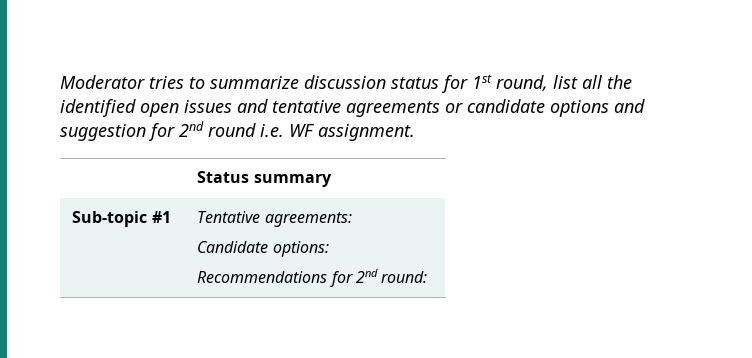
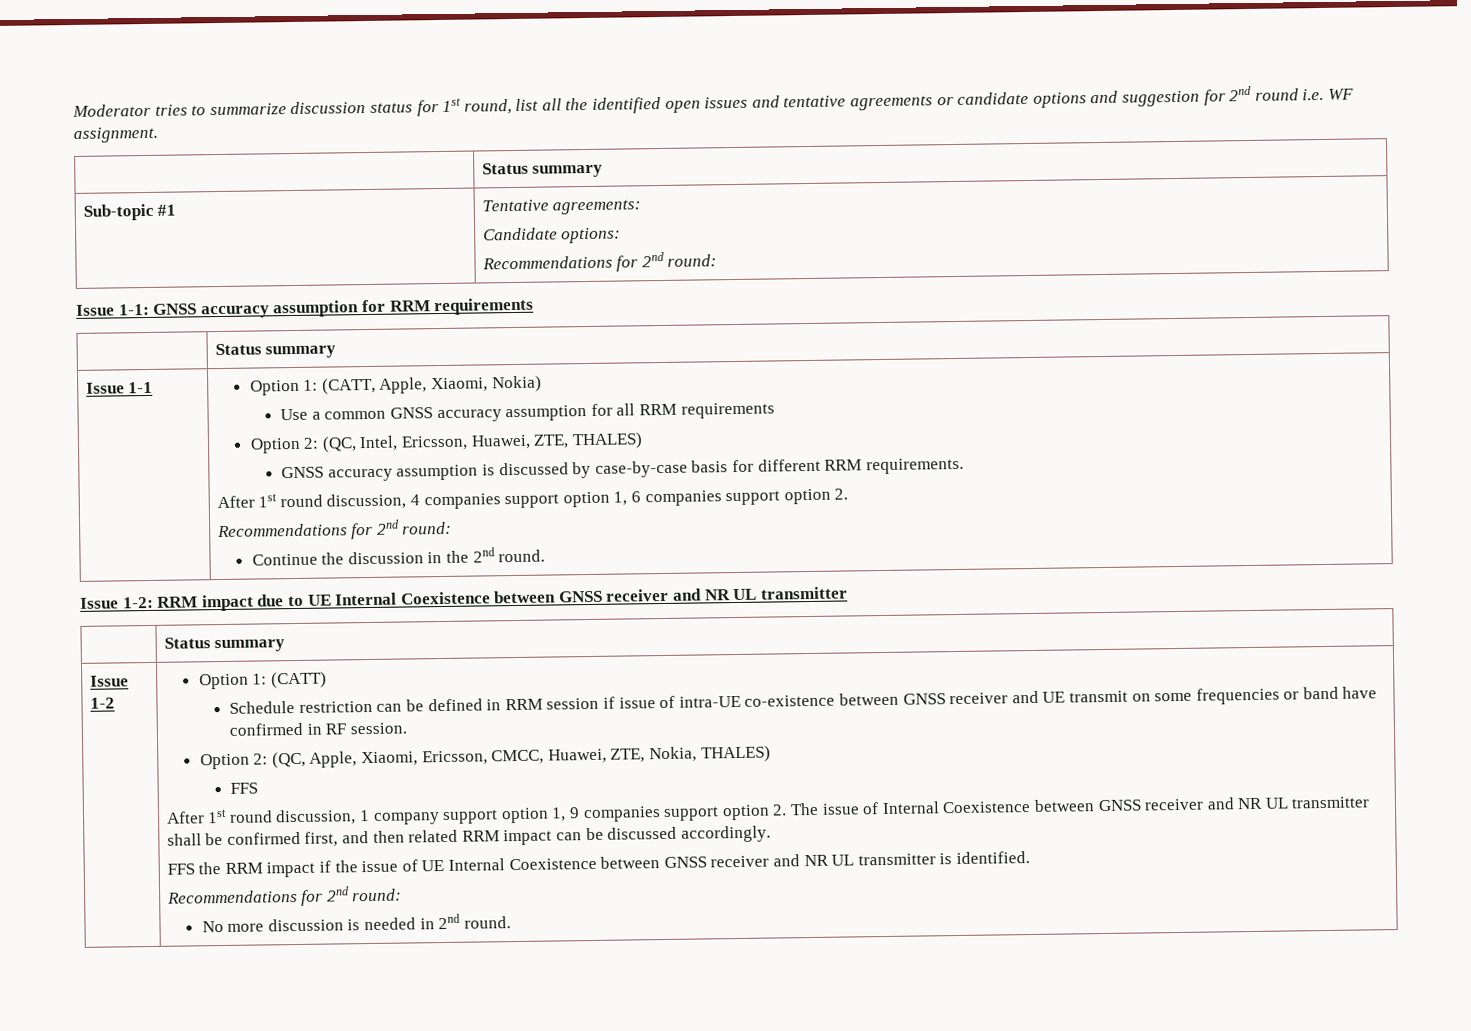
(428, 277) none -> [76,297,535,319] [214,343,337,359] [85,381,154,394] [249,375,542,396] [280,402,775,423] [249,432,643,454] [281,457,964,482] [216,488,849,510] [216,519,453,540] [251,547,546,566] [80,586,848,612] [163,637,286,653] [89,675,129,687] [89,697,115,709] [198,671,327,690] [229,686,1378,714] [229,722,408,736] [199,745,771,770] [230,782,259,794] [165,796,1371,826] [166,825,771,847] [166,851,1030,878] [166,886,403,906] [201,913,511,933] // Issue 1-1: GNSS accuracy assumption for RRM requirements // | Status summary // Issue 1-1 | Option 1: (CATT, Apple, Xiaomi, Nokia) // Use a common GNSS accuracy assumption for all RRM requirements // Option 2: (QC, Intel, Ericsson, Huawei, ZTE, THALES) // GNSS accuracy assumption is discussed by case-by-case basis for different RRM requirements. // After 1st round discussion, 4 companies support option 1, 6 companies support option 2. // Recommendations for 2nd round: // Continue the discussion in the 2nd round. // Issue 1-2: RRM impact due to UE Internal Coexistence between GNSS receiver and NR UL transmitter // | Status summary // Issue 1-2 | Option 1: (CATT) // Schedule restriction can be defined in RRM session if issue of intra-UE co-existence between GNSS receiver and UE transmit on some frequencies or band have confirmed in RF session. // Option 2: (QC, Apple, Xiaomi, Ericsson, CMCC, Huawei, ZTE, Nokia, THALES) // FFS // After 1st round discussion, 1 company support option 1, 9 companies support option 2. The issue of Internal Coexistence between GNSS receiver and NR UL transmitter shall be confirmed first, and then related RRM impact can be discussed accordingly. // FFS the RRM impact if the issue of UE Internal Coexistence between GNSS receiver and NR UL transmitter is identified. // Recommendations for 2nd round: // No more discussion is needed in 2nd round.

